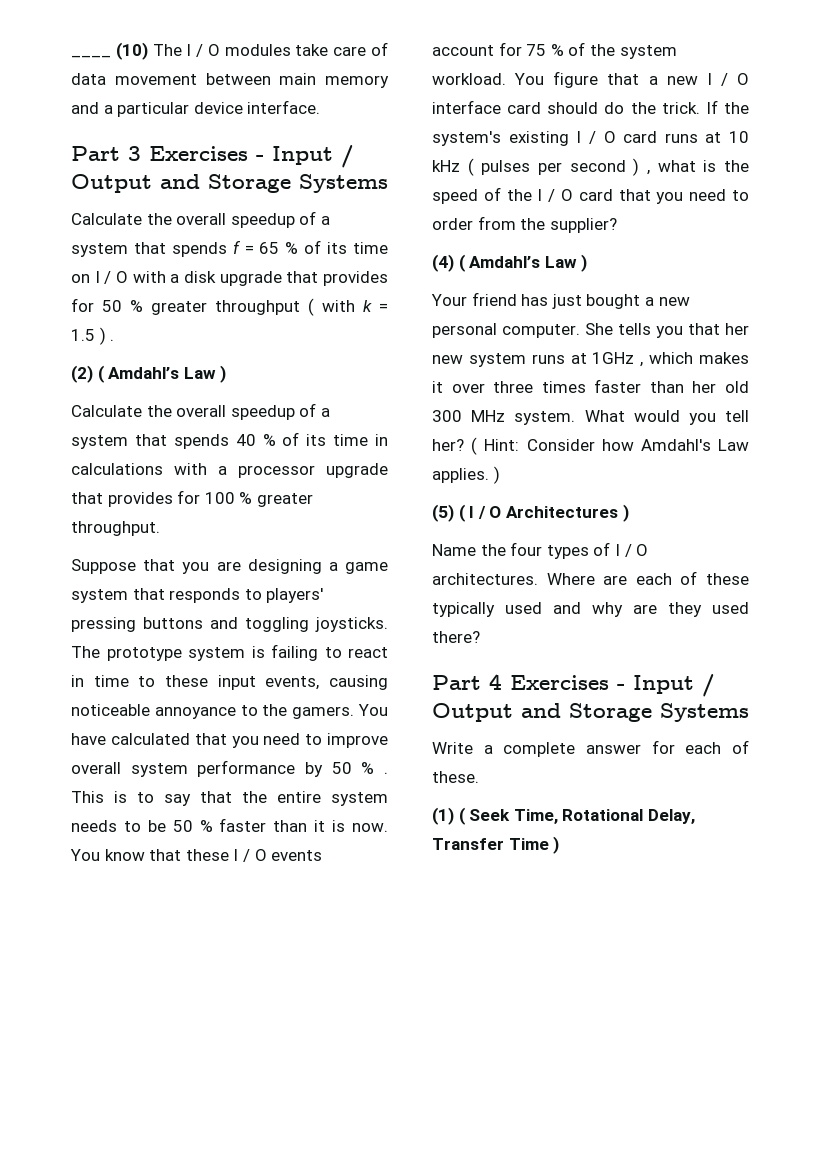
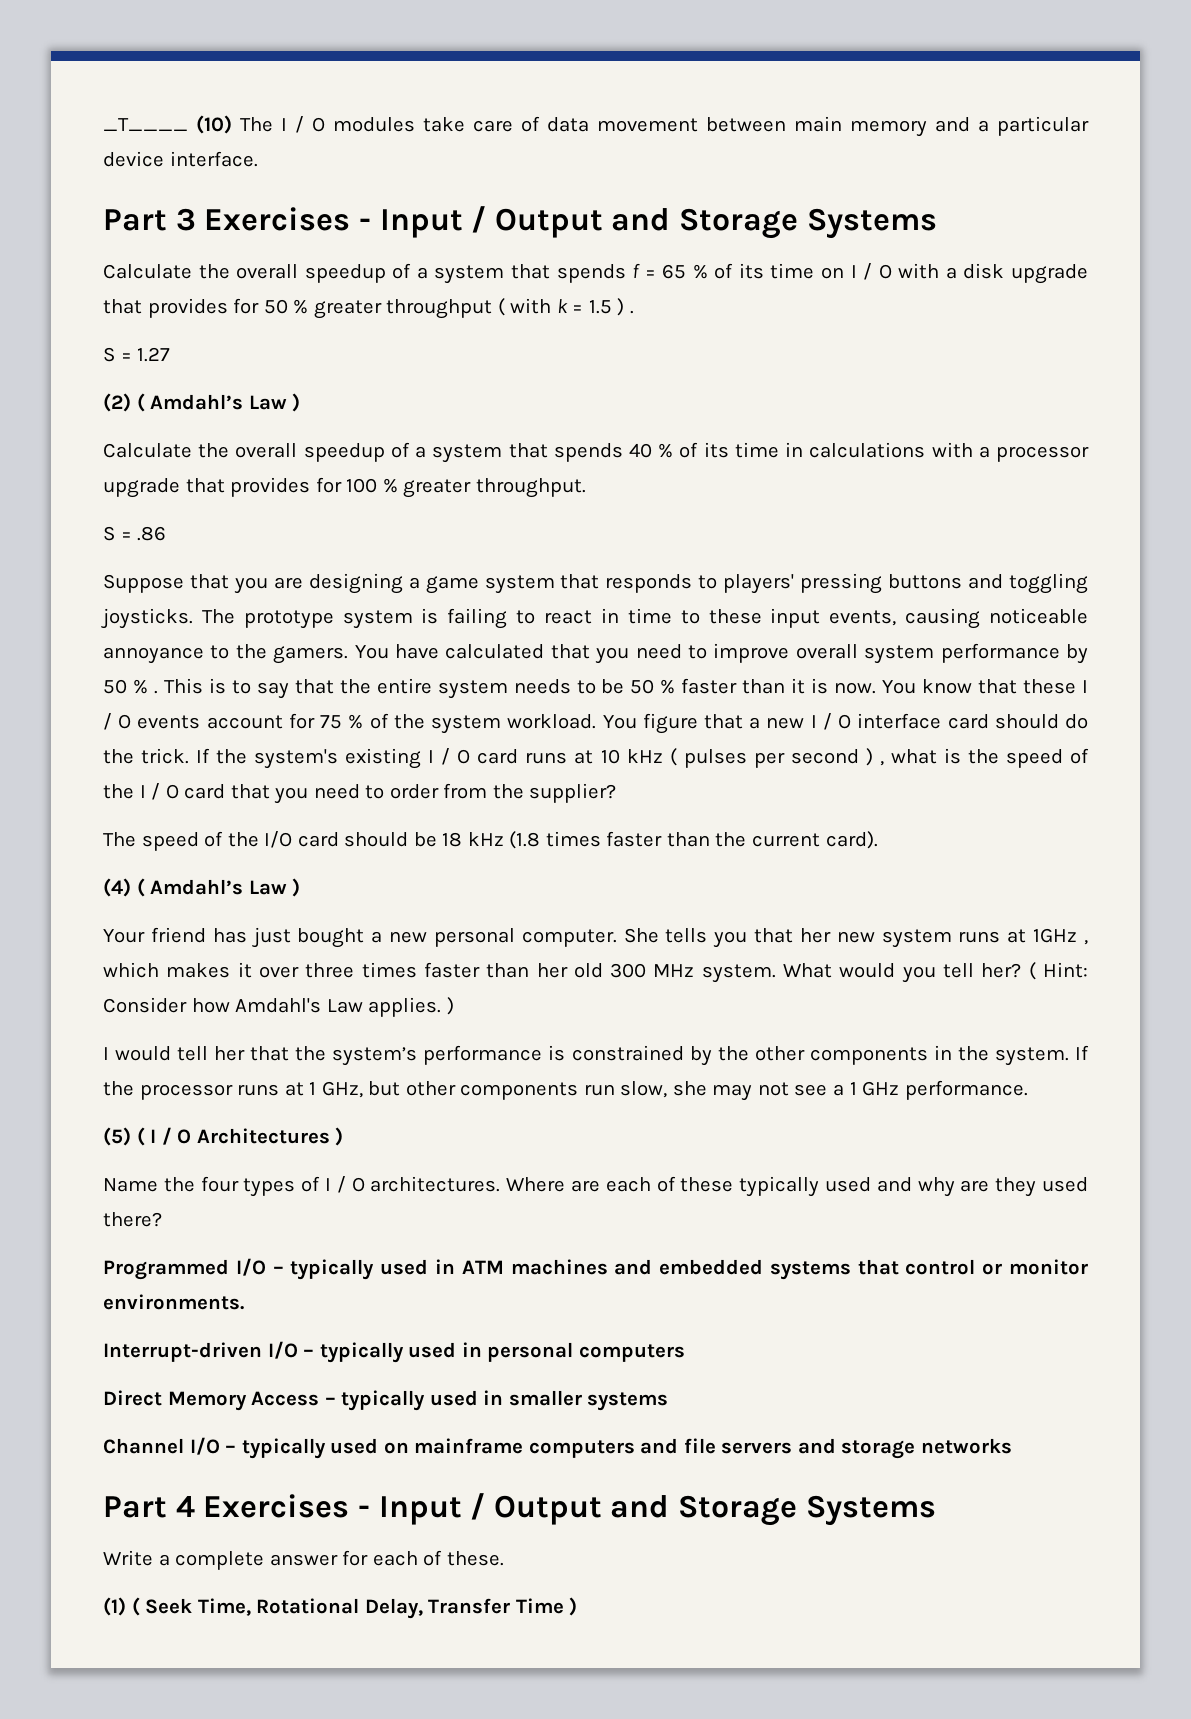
[71,55,111,58] ____ -> [103,118,188,131] _T____
(115, 340) none -> [103,347,171,362] // S = 1.27
(160, 528) none -> [103,526,167,541] // S = .86
(617, 225) none -> [103,831,878,851] // The speed of the I/O card should be 18 kHz (1.8 times faster than the current card).
(500, 475) none -> [103,1045,1090,1066] [103,1080,1028,1101] // I would tell her that the system’s performance is constrained by the other components in the system. If the processor runs at 1 GHz, but other components run slow, she may not see a 1 GHz performance.
(480, 637) none -> [103,1258,1089,1280] [103,1294,244,1310] [103,1341,685,1363] [103,1390,669,1411] [103,1437,1012,1459] // Programmed I/O – typically used in ATM machines and embedded systems that control or monitor environments. // Interrupt-driven I/O – typically used in personal computers // Direct Memory Access – typically used in smaller systems // Channel I/O – typically used on mainframe computers and file servers and storage networks

